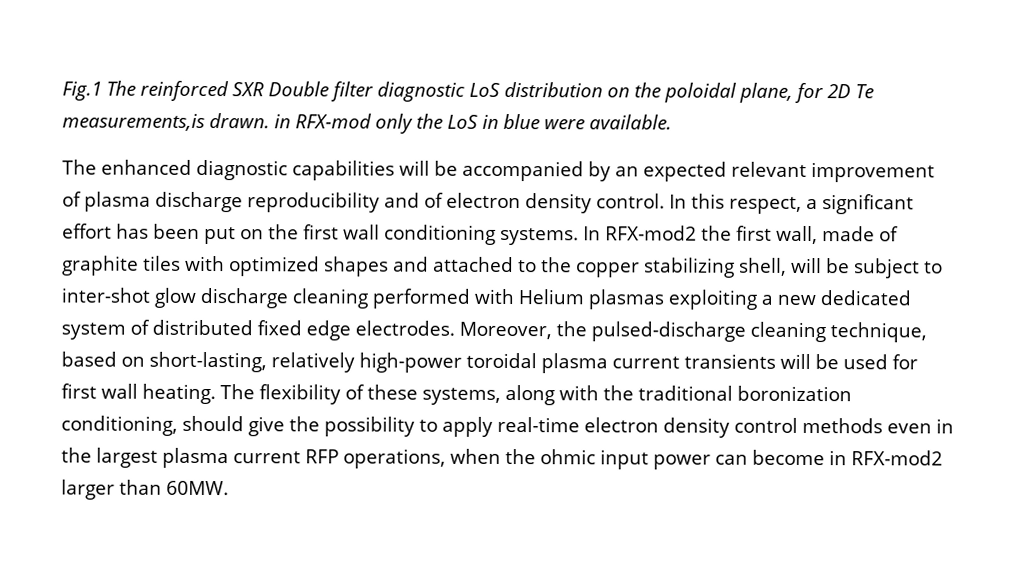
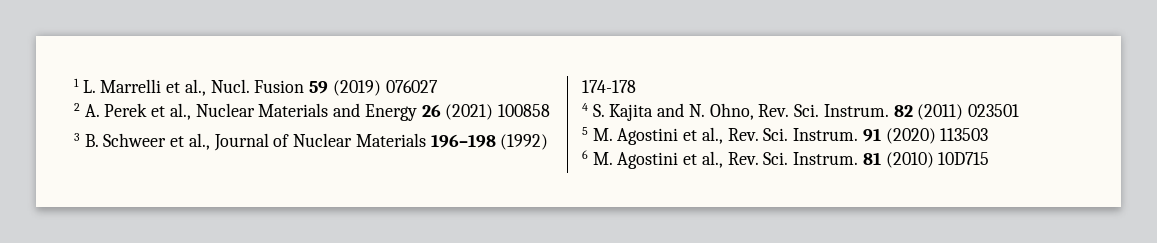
[62,80,874,104] [62,113,672,134] [62,159,935,183] [62,191,914,215] [62,223,899,246] [62,255,943,279] [61,287,911,310] [61,319,927,343] [61,351,918,374] [61,383,852,406] [61,415,954,438] [61,447,943,470] [61,479,229,500] Fig.1 The reinforced SXR Double filter diagnostic LoS distribution on the poloidal plane, for 2D Te measurements,is drawn. in RFX-mod only the LoS in blue were available. // The enhanced diagnostic capabilities will be accompanied by an expected relevant improvement of plasma discharge reproducibility and of electron density control. In this respect, a significant effort has been put on the first wall conditioning systems. In RFX-mod2 the first wall, made of graphite tiles with optimized shapes and attached to the copper stabilizing shell, will be subject to inter-shot glow discharge cleaning performed with Helium plasmas exploiting a new dedicated system of distributed fixed edge electrodes. Moreover, the pulsed-discharge cleaning technique, based on short-lasting, relatively high-power toroidal plasma current transients will be used for first wall heating. The flexibility of these systems, along with the traditional boronization conditioning, should give the possibility to apply real-time electron density control methods even in the largest plasma current RFP operations, when the ohmic input power can become in RFX-mod2 larger than 60MW. -> [74,78,438,96] [74,103,550,121] [74,133,549,151] [582,80,636,93] [582,103,1019,121] [582,127,989,145] [582,150,990,169] 1 L. Marrelli et al., Nucl. Fusion 59 (2019) 076027 // 2 A. Perek et al., Nuclear Materials and Energy 26 (2021) 100858 // 3 B. Schweer et al., Journal of Nuclear Materials 196–198 (1992) 174-178 // 4 S. Kajita and N. Ohno, Rev. Sci. Instrum. 82 (2011) 023501 // 5 M. Agostini et al., Rev. Sci. Instrum. 91 (2020) 113503 // 6 M. Agostini et al., Rev. Sci. Instrum. 81 (2010) 10D715

